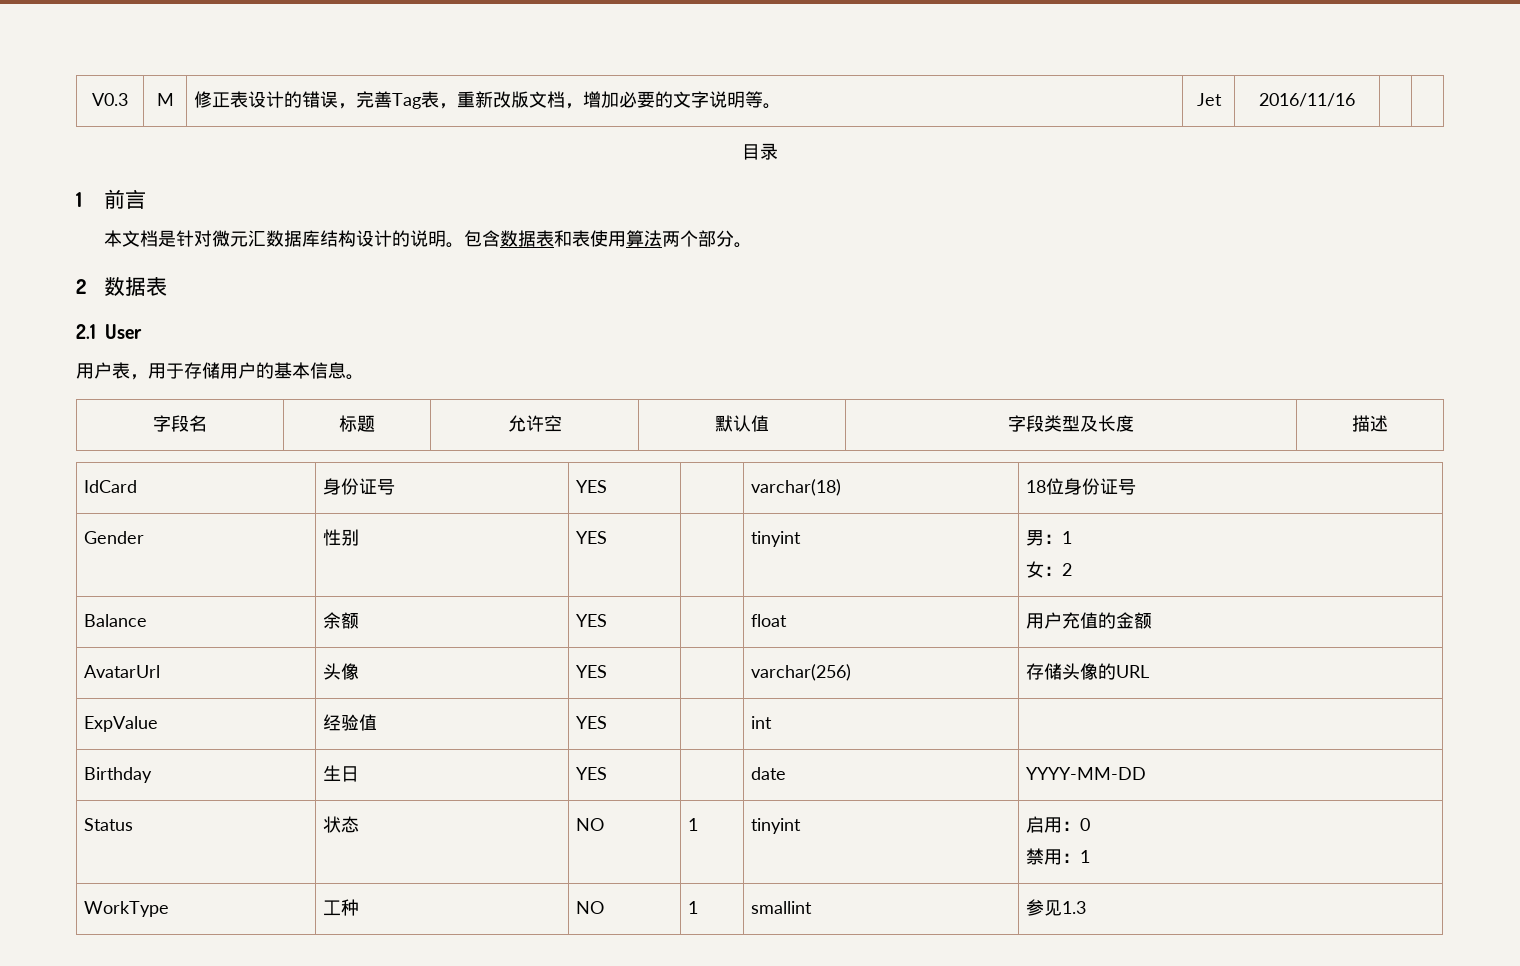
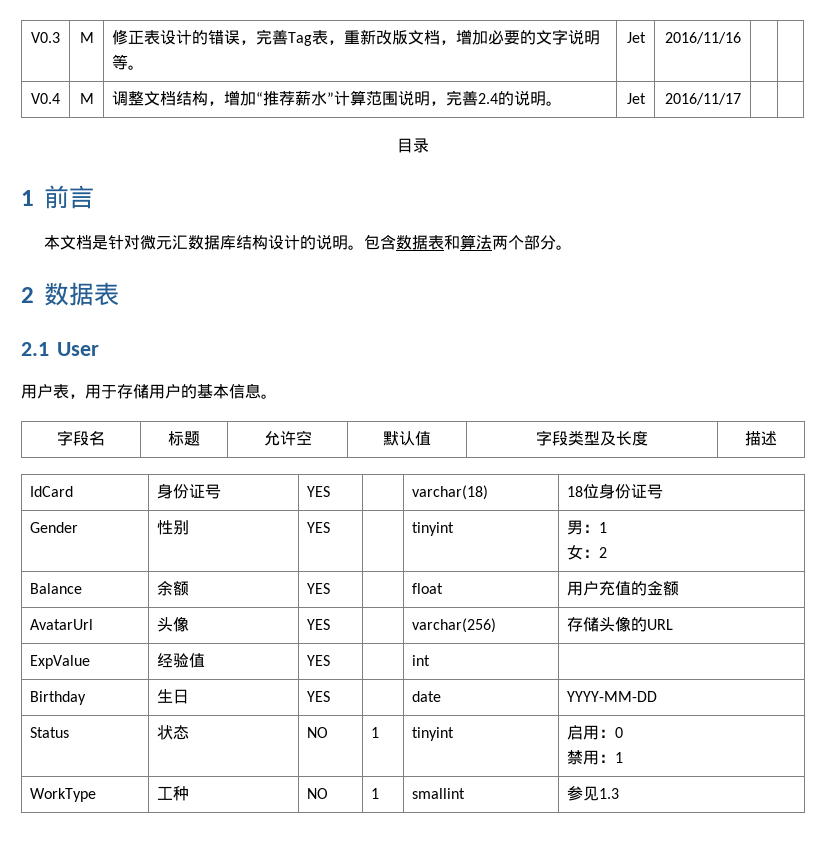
(1355, 100) none -> [31,93,60,104] [79,93,94,104] [112,90,563,106] [626,93,646,104] [664,93,741,105] // V0.4 | M | 调整文档结构，增加“推荐薪水”计算范围说明，完善2.4的说明。 | Jet | 2016/11/17 | |
[572,230,627,247] 表使用 -> (461, 242) none

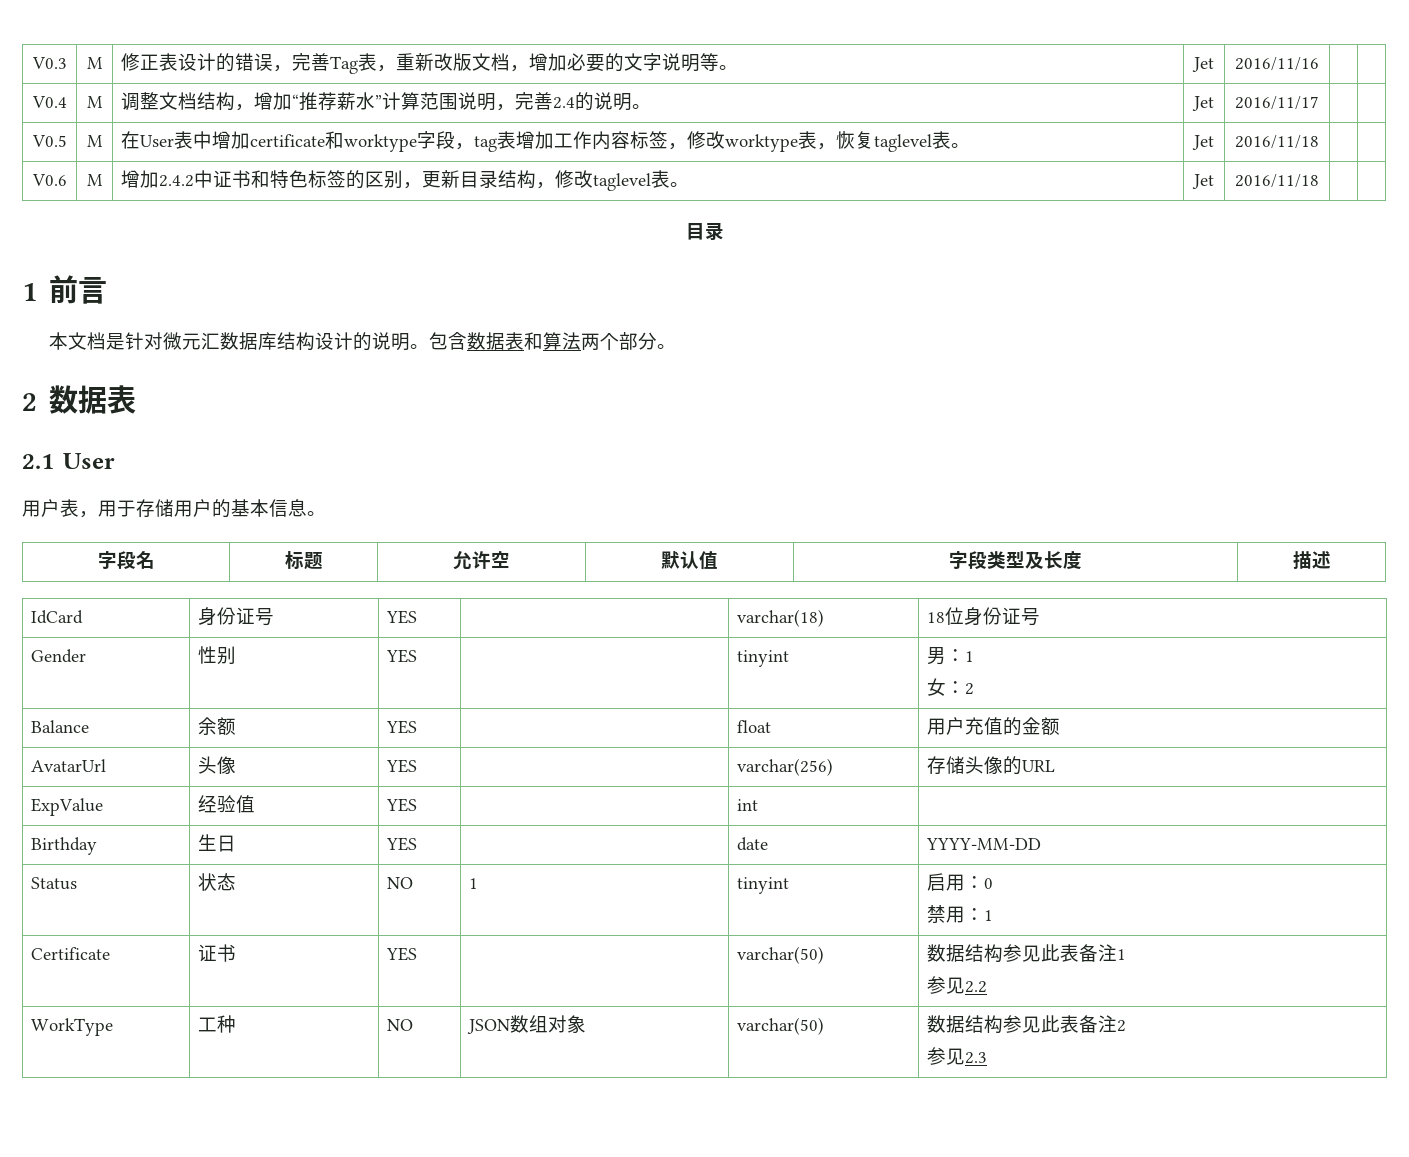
(741, 99) none -> [31,135,67,147] [86,135,103,147] [121,131,971,152] [1192,135,1214,150] [1235,135,1319,149] [31,174,67,186] [86,174,103,186] [121,170,690,191] [1192,174,1214,189] [1235,174,1319,188] // V0.5 | M | 在User表中增加certificate和worktype字段，tag表增加工作内容标签，修改worktype表，恢复taglevel表。 | Jet | 2016/11/18 | | // V0.6 | M | 增加2.4.2中证书和特色标签的区别，更新目录结构，修改taglevel表。 | Jet | 2016/11/18 | |
[30,788,97,802] [157,786,190,801] [307,788,329,799] [371,788,380,799] [412,788,466,799] [567,786,620,801] WorkType | 工种 | NO | 1 | smallint | 参见1.3 -> [31,947,111,960] [198,944,237,962] [386,947,418,961] [737,946,825,964] [927,944,1127,963] [927,976,988,994] [31,1018,114,1036] [198,1015,237,1033] [387,1019,414,1031] [467,1015,587,1034] [737,1017,825,1035] [927,1015,1127,1034] [927,1047,988,1065] Certificate | 证书 | YES | | varchar(50) | 数据结构参见此表备注1 // 参见2.2 // WorkType | 工种 | NO | JSON数组对象 | varchar(50) | 数据结构参见此表备注2 // 参见2.3

